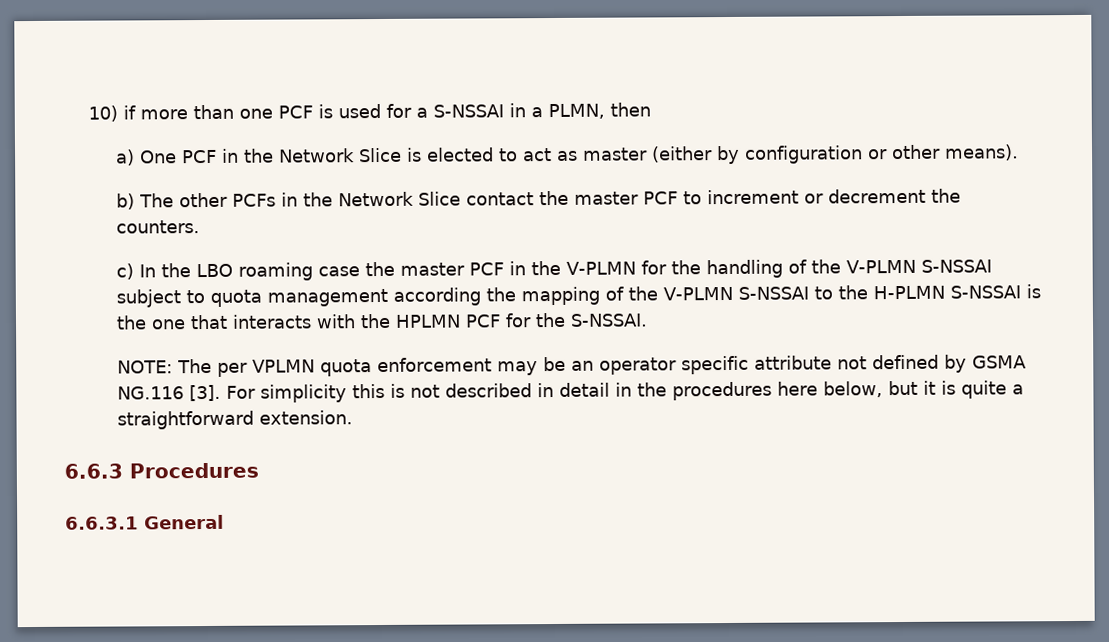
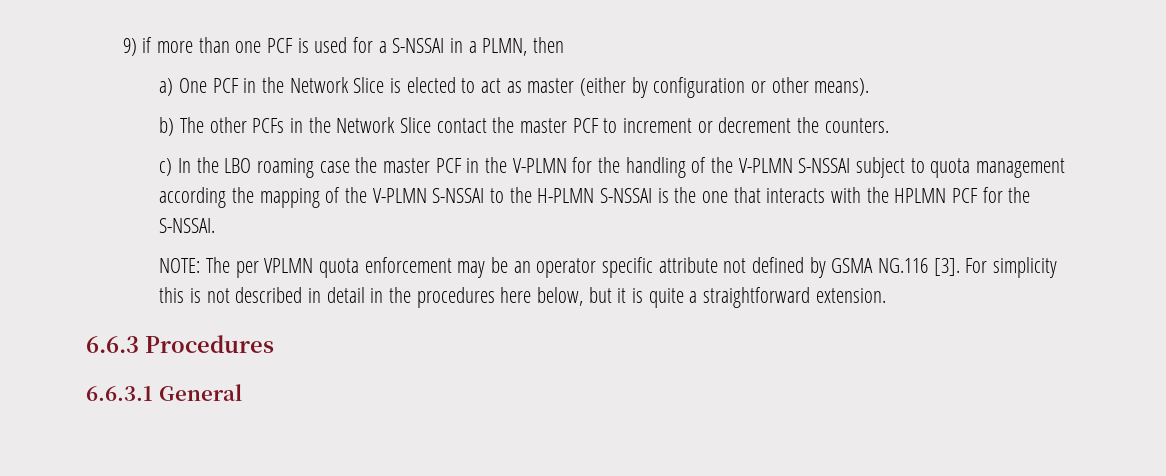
[88,105,119,122] 10) -> [122,38,137,56] 9)

